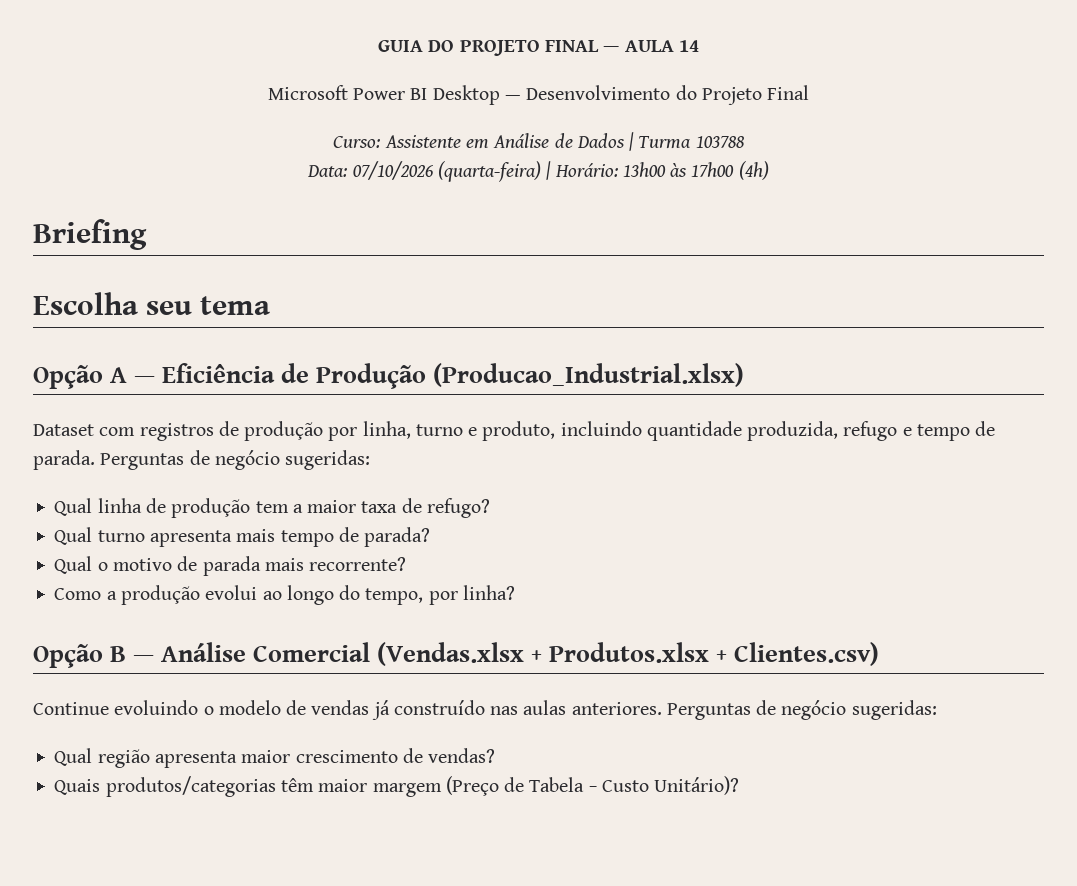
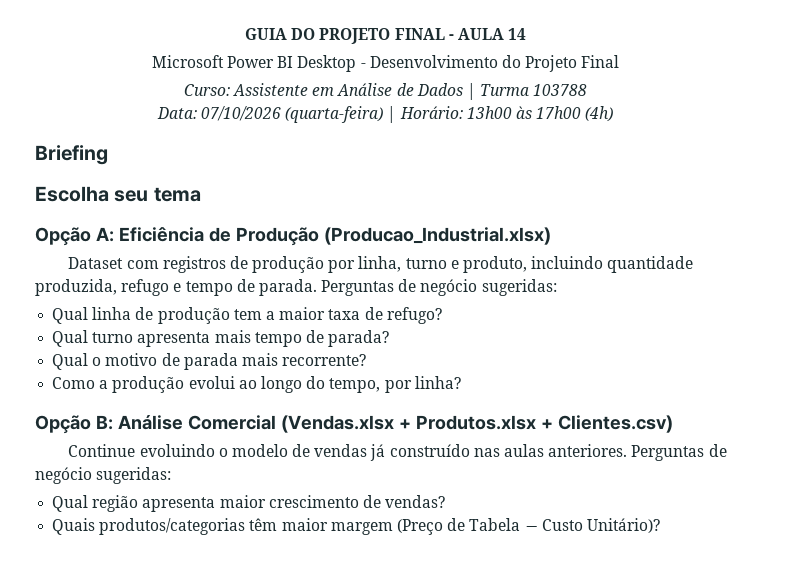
[603,46,620,52] — -> [448,34,454,40] -
[504,95,521,100] — -> [360,63,366,68] -
[110,367,156,383] A — -> [95,227,114,242] A:
[110,646,155,662] B — -> [95,415,113,430] B:

